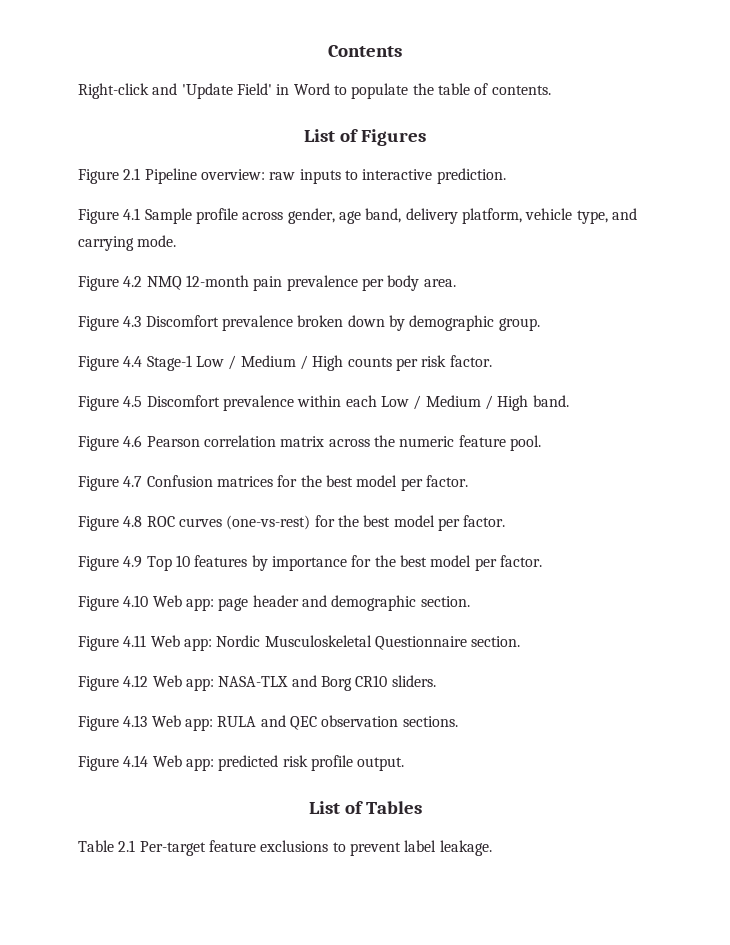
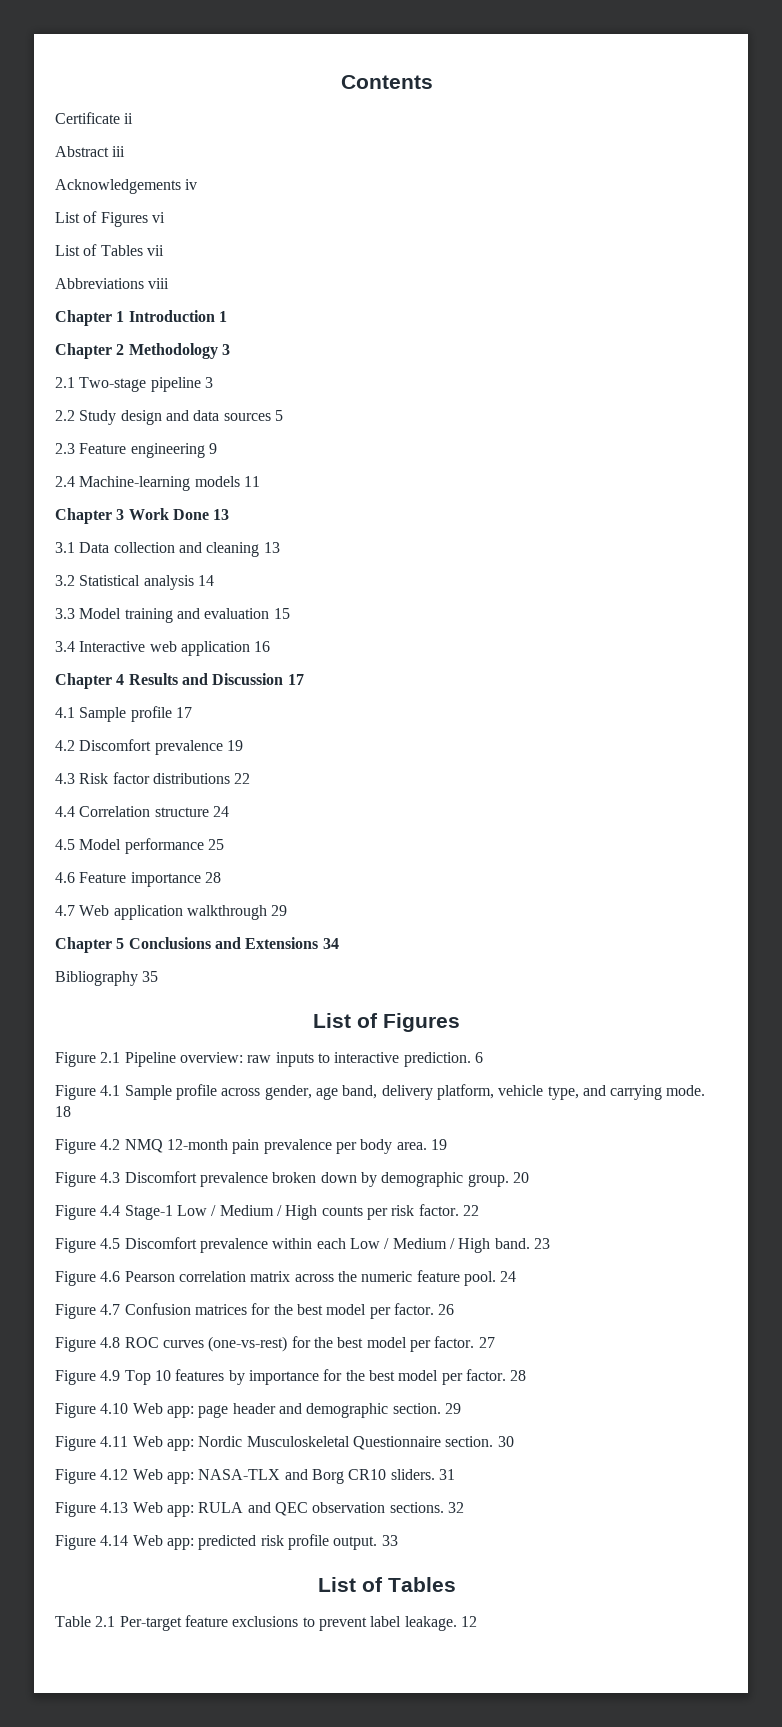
[78,83,551,99] Right-click and 'Update Field' in Word to populate the table of contents. -> [55,112,134,124] [55,146,126,157] [55,179,198,194] [55,211,165,227] [55,244,164,256] [55,278,170,289] [55,310,227,326] [55,343,230,359] [55,377,213,392] [55,410,283,425] [55,443,217,458] [55,476,260,491] [55,508,230,524] [55,542,280,557] [55,575,214,590] [55,608,290,623] [55,641,271,656] [55,673,304,689] [55,706,192,722] [55,739,243,755] [55,772,251,784] [55,806,229,817] [55,838,224,854] [55,872,221,887] [55,905,288,920] [55,937,339,953] [55,971,159,986] Certificate ii // Abstract iii // Acknowledgements iv // List of Figures vi // List of Tables vii // Abbreviations viii // Chapter 1 Introduction 1 // Chapter 2 Methodology 3 // 2.1 Two-stage pipeline 3 // 2.2 Study design and data sources 5 // 2.3 Feature engineering 9 // 2.4 Machine-learning models 11 // Chapter 3 Work Done 13 // 3.1 Data collection and cleaning 13 // 3.2 Statistical analysis 14 // 3.3 Model training and evaluation 15 // 3.4 Interactive web application 16 // Chapter 4 Results and Discussion 17 // 4.1 Sample profile 17 // 4.2 Discomfort prevalence 19 // 4.3 Risk factor distributions 22 // 4.4 Correlation structure 24 // 4.5 Model performance 25 // 4.6 Feature importance 28 // 4.7 Web application walkthrough 29 // Chapter 5 Conclusions and Extensions 34 // Bibliography 35
(506, 176) none -> [474,1052,483,1063] 6
(177, 241) none -> [55,1106,71,1117] 18
(456, 283) none -> [430,1139,447,1150] 19
(540, 324) none -> [512,1172,529,1183] 20
(492, 361) none -> [462,1205,479,1216] 22
(569, 401) none -> [533,1238,550,1249] 23
(541, 443) none -> [500,1271,517,1282] 24
(468, 481) none -> [438,1304,455,1315] 26
(506, 521) none -> [478,1337,495,1348] 27
(542, 561) none -> [510,1370,527,1381] 28
(470, 601) none -> [444,1403,461,1414] 29
(521, 641) none -> [497,1436,514,1447] 30
(436, 681) none -> [438,1469,455,1480] 31
(458, 721) none -> [447,1502,464,1513] 32
(405, 764) none -> [381,1535,398,1546] 33
(492, 848) none -> [460,1616,477,1627] 12

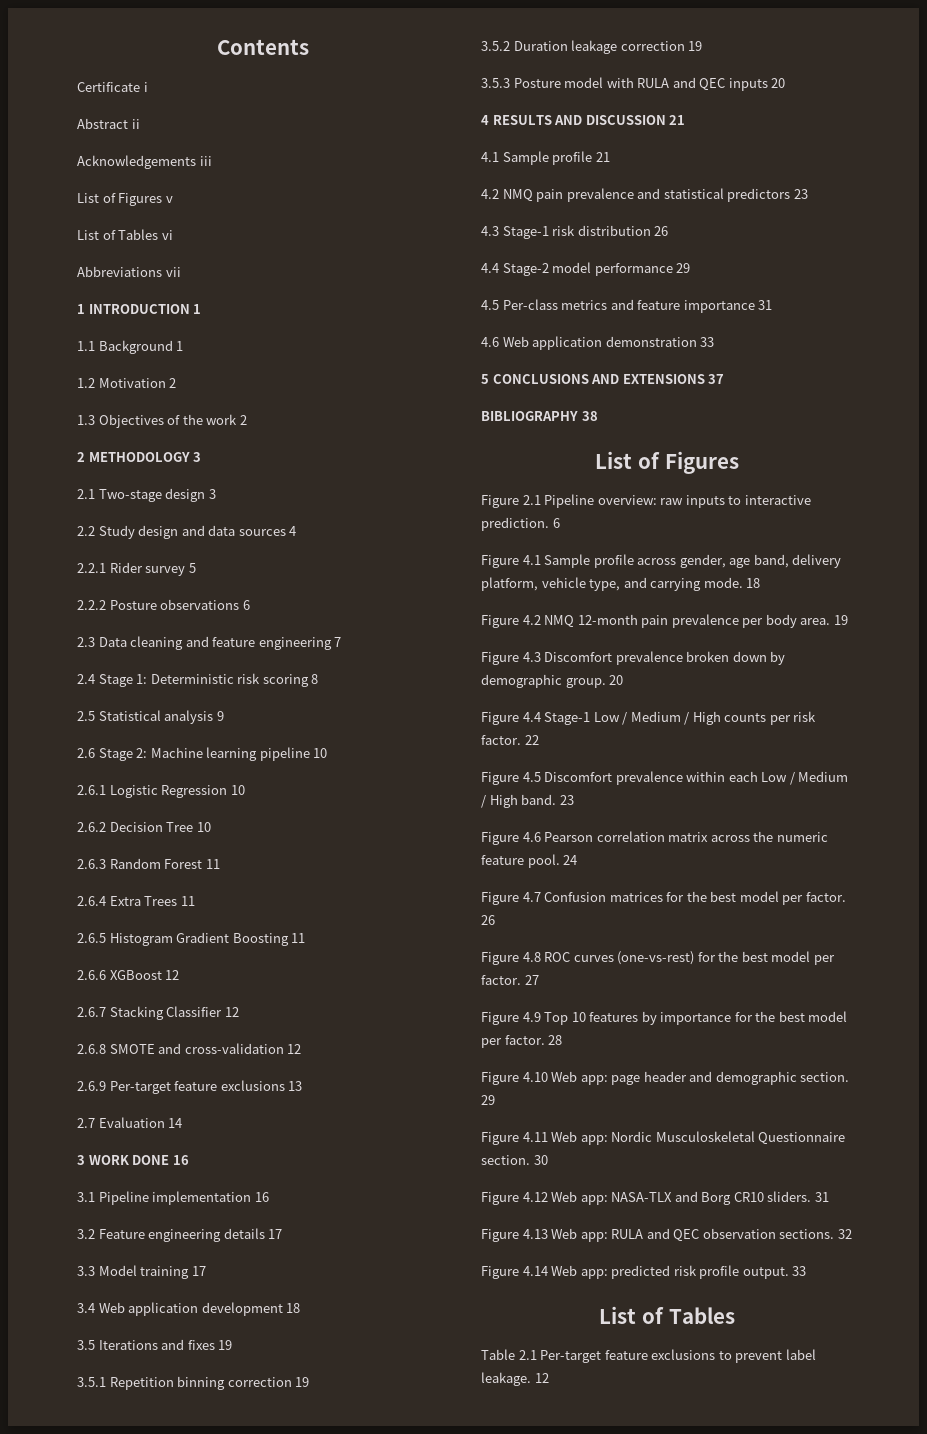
(120, 118) none -> [143,82,148,92] [77,118,128,129] i // Abstract
[55,146,109,157] Abstract -> [77,155,196,169] Acknowledgements
[55,179,198,194] [55,211,165,227] [55,244,143,256] // Acknowledgements iv // List of Figures vi // List of Tables -> [77,193,173,206] [77,229,173,240] [77,266,162,277] // List of Figures v // List of Tables vi // Abbreviations
[55,278,170,289] [55,310,227,326] [55,343,218,359] Abbreviations viii // Chapter 1 Introduction 1 // Chapter 2 Methodology -> [77,304,202,314] [77,340,184,354] [77,378,177,388] [77,414,247,428] [77,452,190,462] 1 INTRODUCTION 1 // 1.1 Background 1 // 1.2 Motivation 2 // 1.3 Objectives of the work 2 // 2 METHODOLOGY
[150,377,201,392] pipeline -> [165,488,206,502] design
[274,410,283,421] [55,443,217,458] [55,476,260,491] [55,508,230,524] [55,542,280,557] [55,575,214,590] [55,608,290,623] [55,641,271,656] [55,673,304,689] [55,706,192,722] [55,739,243,755] [55,772,251,784] [55,806,229,817] [55,838,224,854] [55,872,221,887] [55,905,288,920] [55,937,339,953] [55,971,159,986] 5 // 2.3 Feature engineering 9 // 2.4 Machine-learning models 11 // Chapter 3 Work Done 13 // 3.1 Data collection and cleaning 13 // 3.2 Statistical analysis 14 // 3.3 Model training and evaluation 15 // 3.4 Interactive web application 16 // Chapter 4 Results and Discussion 17 // 4.1 Sample profile 17 // 4.2 Discomfort prevalence 19 // 4.3 Risk factor distributions 22 // 4.4 Correlation structure 24 // 4.5 Model performance 25 // 4.6 Feature importance 28 // 4.7 Web application walkthrough 29 // Chapter 5 Conclusions and Extensions 34 // Bibliography 35 -> [289,526,297,536] [77,562,196,576] [77,599,250,610] [77,636,342,650] [77,673,319,687] [77,710,224,724] [77,747,328,761] [77,785,245,798] [77,822,211,832] [77,858,220,869] [77,896,195,906] [77,932,306,946] [77,970,180,980] [77,1006,239,1020] [77,1043,302,1054] [77,1080,303,1094] [77,1117,183,1128] [77,1155,189,1165] [77,1191,269,1205] [77,1228,283,1242] [77,1265,206,1279] [77,1302,301,1316] [77,1339,233,1350] [77,1376,310,1390] [481,40,703,54] [481,77,786,91] [481,115,686,125] [481,151,610,165] [481,188,808,202] [481,225,669,239] [481,262,691,276] [481,299,773,313] [481,336,715,350] [481,374,725,384] [481,411,598,421] 4 // 2.2.1 Rider survey 5 // 2.2.2 Posture observations 6 // 2.3 Data cleaning and feature engineering 7 // 2.4 Stage 1: Deterministic risk scoring 8 // 2.5 Statistical analysis 9 // 2.6 Stage 2: Machine learning pipeline 10 // 2.6.1 Logistic Regression 10 // 2.6.2 Decision Tree 10 // 2.6.3 Random Forest 11 // 2.6.4 Extra Trees 11 // 2.6.5 Histogram Gradient Boosting 11 // 2.6.6 XGBoost 12 // 2.6.7 Stacking Classifier 12 // 2.6.8 SMOTE and cross-validation 12 // 2.6.9 Per-target feature exclusions 13 // 2.7 Evaluation 14 // 3 WORK DONE 16 // 3.1 Pipeline implementation 16 // 3.2 Feature engineering details 17 // 3.3 Model training 17 // 3.4 Web application development 18 // 3.5 Iterations and fixes 19 // 3.5.1 Repetition binning correction 19 // 3.5.2 Duration leakage correction 19 // 3.5.3 Posture model with RULA and QEC inputs 20 // 4 RESULTS AND DISCUSSION 21 // 4.1 Sample profile 21 // 4.2 NMQ pain prevalence and statistical predictors 23 // 4.3 Stage-1 risk distribution 26 // 4.4 Stage-2 model performance 29 // 4.5 Per-class metrics and feature importance 31 // 4.6 Web application demonstration 33 // 5 CONCLUSIONS AND EXTENSIONS 37 // BIBLIOGRAPHY 38

